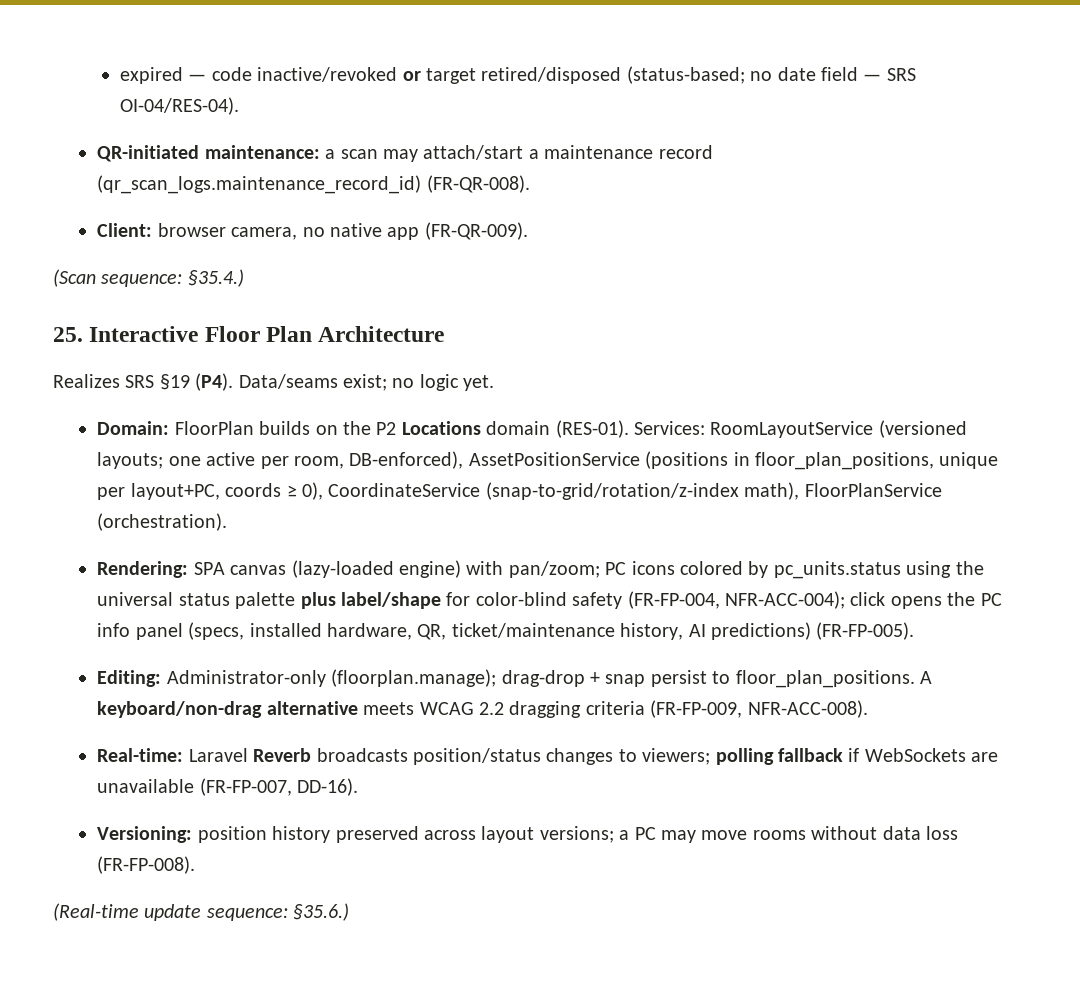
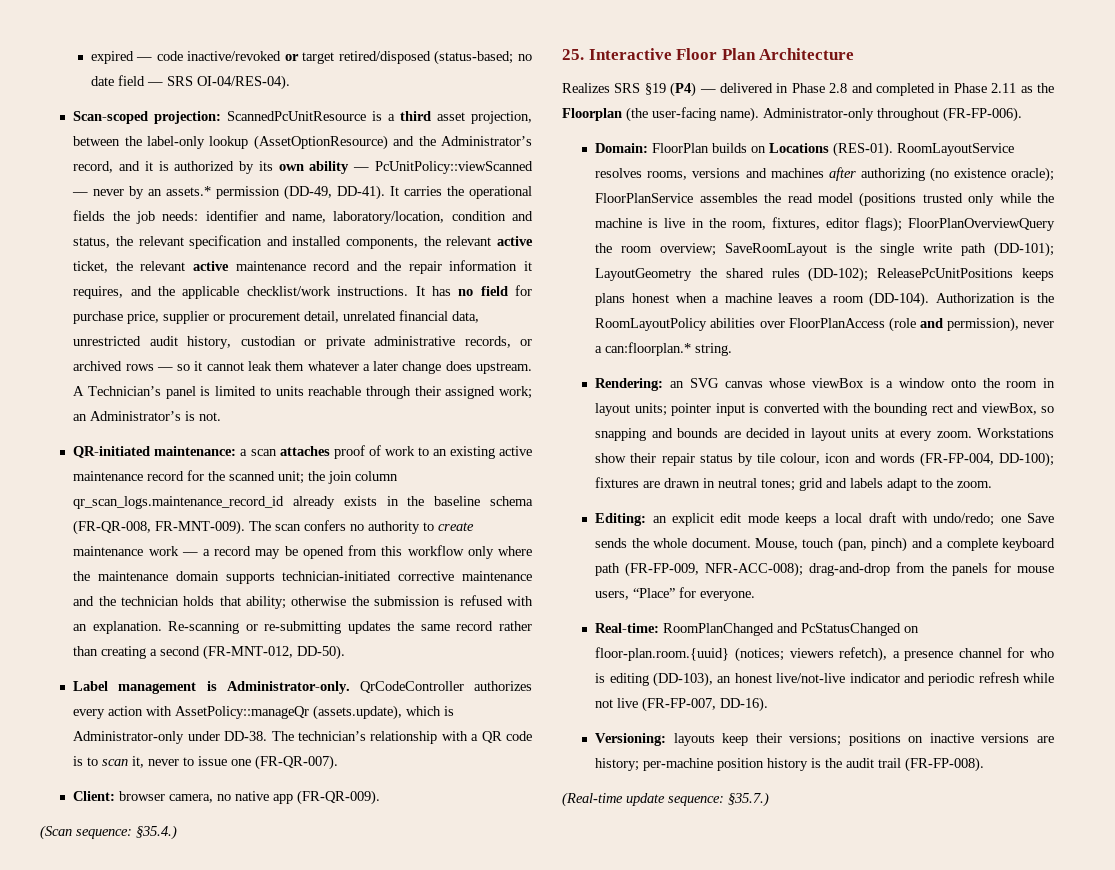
[97,145,713,162] [97,175,530,194] QR-initiated maintenance: a scan may attach/start a maintenance record (qr_scan_logs.maintenance_record_id) (FR-QR-008). -> [73,111,533,124] [73,135,532,150] [73,161,534,174] [72,185,532,200] [73,210,533,224] [73,235,533,249] [73,260,533,274] [73,285,532,299] [73,310,480,324] [73,336,533,349] [73,361,533,374] [73,386,532,399] [73,411,222,421] [73,445,532,459] [73,470,399,484] [73,496,533,509] [73,520,475,535] [73,545,532,559] [73,571,532,584] [73,595,533,609] [73,621,532,634] [73,645,346,660] [73,681,532,694] [73,705,455,720] [73,731,532,744] [73,755,339,770] Scan-scoped projection: ScannedPcUnitResource is a third asset projection, between the label-only lookup (AssetOptionResource) and the Administrator’s record, and it is authorized by its own ability — PcUnitPolicy::viewScanned — never by an assets.* permission (DD-49, DD-41). It carries the operational fields the job needs: identifier and name, laboratory/location, condition and status, the relevant specification and installed components, the relevant active ticket, the relevant active maintenance record and the repair information it requires, and the applicable checklist/work instructions. It has no field for purchase price, supplier or procurement detail, unrelated financial data, unrestricted audit history, custodian or private administrative records, or archived rows — so it cannot leak them whatever a later change does upstream. A Technician’s panel is limited to units reachable through their assigned work; an Administrator’s is not. // QR-initiated maintenance: a scan attaches proof of work to an existing active maintenance record for the scanned unit; the join column qr_scan_logs.maintenance_record_id already exists in the baseline schema (FR-QR-008, FR-MNT-009). The scan confers no authority to create maintenance work — a record may be opened from this workflow only where the maintenance domain supports technician-initiated corrective maintenance and the technician holds that ability; otherwise the submission is refused with an explanation. Re-scanning or re-submitting updates the same record rather than creating a second (FR-MNT-012, DD-50). // Label management is Administrator-only. QrCodeController authorizes every action with AssetPolicy::manageQr (assets.update), which is Administrator-only under DD-38. The technician’s relationship with a QR code is to scan it, never to issue one (FR-QR-007).
[195,373,495,391] [97,420,967,438] [97,451,999,470] [97,482,942,500] [97,513,228,531] [97,560,984,579] [97,591,1002,609] [97,622,915,640] [97,669,933,688] [97,700,868,718] [97,748,999,765] [97,778,359,796] [97,826,959,843] (P4). Data/seams exist; no logic yet. // Domain: FloorPlan builds on the P2 Locations domain (RES-01). Services: RoomLayoutService (versioned layouts; one active per room, DB-enforced), AssetPositionService (positions in floor_plan_positions, unique per layout+PC, coords ≥ 0), CoordinateService (snap-to-grid/rotation/z-index math), FloorPlanService (orchestration). // Rendering: SPA canvas (lazy-loaded engine) with pan/zoom; PC icons colored by pc_units.status using the universal status palette plus label/shape for color-blind safety (FR-FP-004, NFR-ACC-004); click opens the PC info panel (specs, installed hardware, QR, ticket/maintenance history, AI predictions) (FR-FP-005). // Editing: Administrator-only (floorplan.manage); drag-drop + snap persist to floor_plan_positions. A keyboard/non-drag alternative meets WCAG 2.2 dragging criteria (FR-FP-009, NFR-ACC-008). // Real-time: Laravel Reverb broadcasts position/status changes to viewers; polling fallback if WebSockets are unavailable (FR-FP-007, DD-16). // Versioning: position history preserved across layout versions; a PC may move rooms without data loss -> [670,82,1054,97] [562,107,1022,122] [595,142,1015,157] [595,167,1054,182] [595,192,1054,207] [595,217,1055,232] [595,242,1054,257] [595,267,1054,282] [595,292,1054,307] [595,317,1054,332] [595,342,733,356] [595,378,1055,391] [595,403,1054,416] [595,428,1054,441] [595,452,1054,467] [595,477,993,491] [595,512,1054,526] [595,537,1055,552] [595,562,1054,577] [595,587,756,601] [595,623,920,636] [595,647,1054,662] [595,672,1054,687] [595,697,769,712] [595,733,1054,746] [595,758,902,771] (P4) — delivered in Phase 2.8 and completed in Phase 2.11 as the Floorplan (the user-facing name). Administrator-only throughout (FR-FP-006). // Domain: FloorPlan builds on Locations (RES-01). RoomLayoutService resolves rooms, versions and machines after authorizing (no existence oracle); FloorPlanService assembles the read model (positions trusted only while the machine is live in the room, fixtures, editor flags); FloorPlanOverviewQuery the room overview; SaveRoomLayout is the single write path (DD-101); LayoutGeometry the shared rules (DD-102); ReleasePcUnitPositions keeps plans honest when a machine leaves a room (DD-104). Authorization is the RoomLayoutPolicy abilities over FloorPlanAccess (role and permission), never a can:floorplan.* string. // Rendering: an SVG canvas whose viewBox is a window onto the room in layout units; pointer input is converted with the bounding rect and viewBox, so snapping and bounds are decided in layout units at every zoom. Workstations show their repair status by tile colour, icon and words (FR-FP-004, DD-100); fixtures are drawn in neutral tones; grid and labels adapt to the zoom. // Editing: an explicit edit mode keeps a local draft with undo/redo; one Save sends the whole document. Mouse, touch (pan, pinch) and a complete keyboard path (FR-FP-009, NFR-ACC-008); drag-and-drop from the panels for mouse users, “Place” for everyone. // Real-time: RoomPlanChanged and PcStatusChanged on floor-plan.room.{uuid} (notices; viewers refetch), a presence channel for who is editing (DD-103), an honest live/not-live indicator and periodic refresh while not live (FR-FP-007, DD-16). // Versioning: layouts keep their versions; positions on inactive versions are history; per-machine position history is the audit trail
[293,903,350,921] §35.6.) -> [728,792,769,807] §35.7.)

